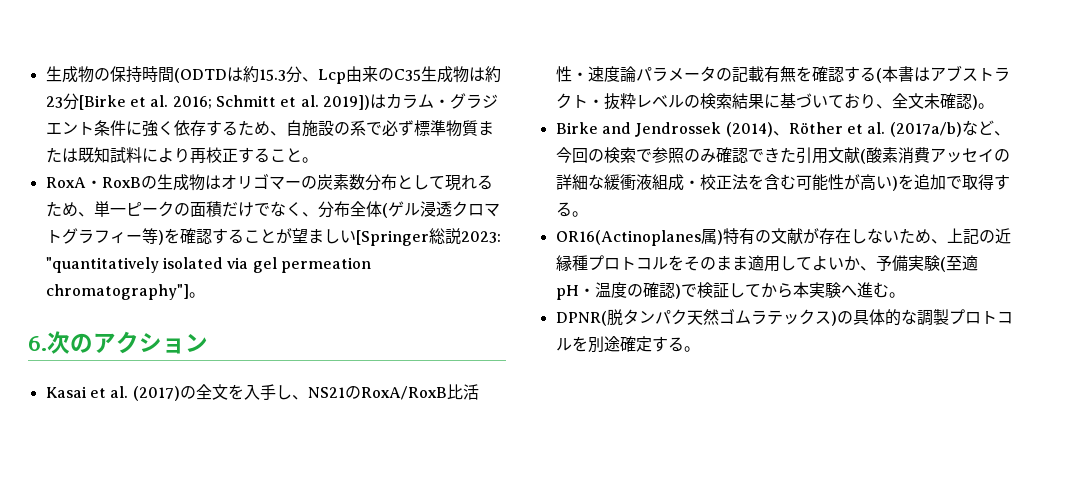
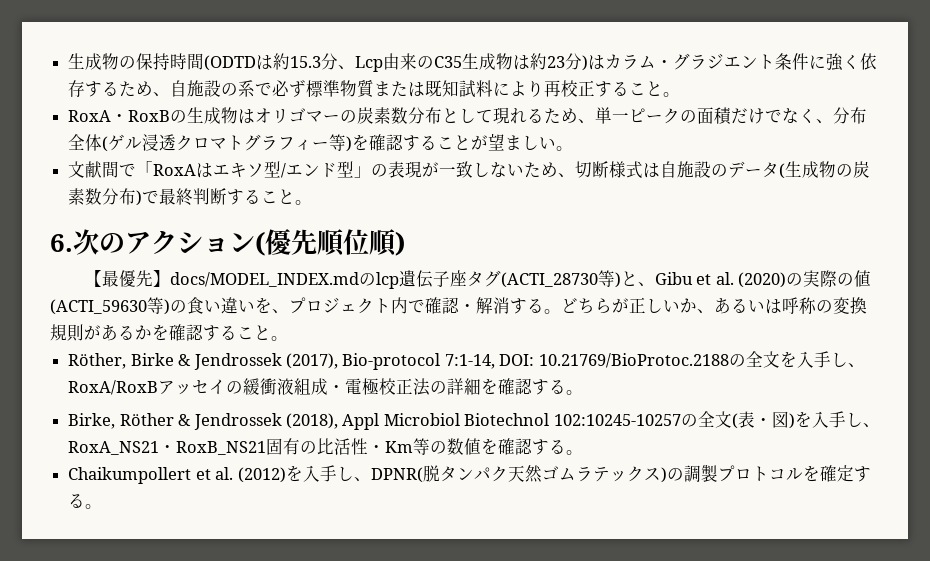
[78,95,370,110] [Birke et al. 2016; Schmitt et al. 2019]) -> [582,55,589,71] )
[355,228,501,246] [45,257,371,273] [45,284,189,300] [Springer総説2023: "quantitatively isolated via gel permeation chromatography"] -> [556,146,574,151] [68,161,871,179] [68,188,296,206] 。 // 文献間で「RoxAはエキソ型/エンド型」の表現が一致しないため、切断様式は自施設のデータ(生成物の炭素数分布)で最終判断すること
[45,384,479,401] [555,65,1010,83] [555,93,994,110] [555,120,1010,137] [555,147,930,164] // Kasai et al. (2017)の全文を入手し、NS21のRoxA/RoxB比活性・速度論パラメータの記載有無を確認する(本書はアブストラクト・抜粋レベルの検索結果に基づいており、全文未確認)。 // Birke and Jendrossek (2014)、Röther et al. (2017a/b)など、今回の検索で参照のみ確認できた引用文献(酸素消費 -> [255,229,405,256] [84,270,872,289] [50,297,867,315] [50,324,288,342] [68,351,865,370] [68,380,159,395] (優先順位順) // 【最優先】docs/MODEL_INDEX.mdのlcp遺伝子座タグ(ACTI_28730等)と、Gibu et al. (2020)の実際の値(ACTI_59630等)の食い違いを、プロジェクト内で確認・解消する。どちらが正しいか、あるいは呼称の変換規則があるかを確認すること。 // Röther, Birke & Jendrossek (2017), Bio-protocol 7:1-14, DOI: 10.21769/BioProtoc.2188の全文を入手し、RoxA/RoxB
[555,174,604,190] 詳細な -> (244, 387) none
[699,174,1010,191] [555,202,588,217] [555,228,1011,246] [555,255,978,272] [555,282,905,300] 校正法を含む可能性が高い)を追加で取得する。 // OR16(Actinoplanes属)特有の文献が存在しないため、上記の近縁種プロトコルをそのまま適用してよいか、予備実験(至適pH・温度の確認)で検証してから本実験へ進む。 // -> [345,378,584,396] [68,411,880,430] [68,438,584,455] [68,465,371,484] 電極校正法の詳細を確認する。 // Birke, Röther & Jendrossek (2018), Appl Microbiol Biotechnol 102:10245-10257の全文(表・図)を入手し、RoxA_NS21・RoxB_NS21固有の比活性・Km等の数値を確認する。 // Chaikumpollert et al. (2012)を入手し、
[852,309,917,326] 具体的な -> (684, 474) none
[587,336,620,353] 別途 -> (820, 473) none

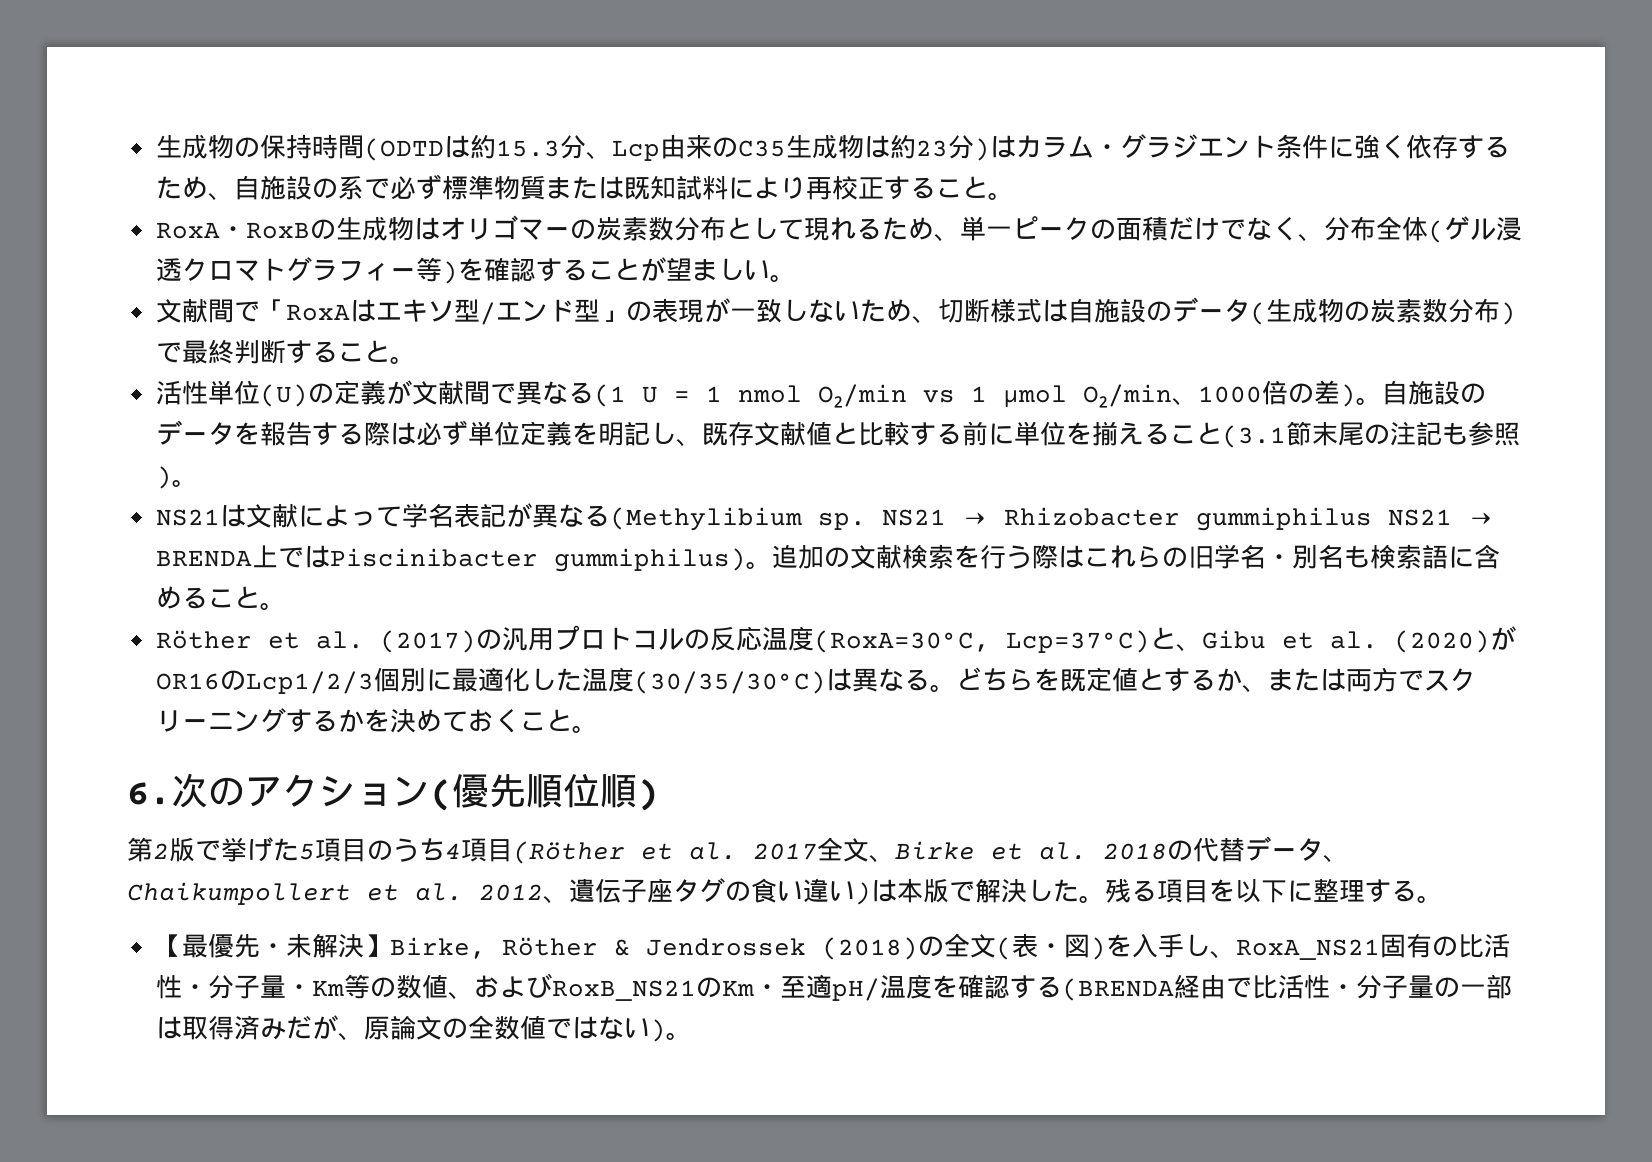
(313, 202) none -> [155,380,1486,408] [155,420,1520,448] [155,466,198,489] [155,503,1494,531] [155,544,1500,572] [155,586,286,610] [155,625,1516,653] [155,667,1476,694] [155,708,598,733] // 活性単位(U)の定義が文献間で異なる(1 U = 1 nmol O₂/min vs 1 μmol O₂/min、1000倍の差)。自施設のデータを報告する際は必ず単位定義を明記し、既存文献値と比較する前に単位を揃えること(3.1節末尾の注記も参照)。 // NS21は文献によって学名表記が異なる(Methylibium sp. NS21 → Rhizobacter gummiphilus NS21 → BRENDA上ではPiscinibacter gummiphilus)。追加の文献検索を行う際はこれらの旧学名・別名も検索語に含めること。 // Röther et al. (2017)の汎用プロトコルの反応温度(RoxA=30°C, Lcp=37°C)と、Gibu et al. (2020)がOR16のLcp1/2/3個別に最適化した温度(30/35/30°C)は異なる。どちらを既定値とするか、または両方でスクリーニングするかを決めておくこと。
[84,270,872,289] [50,297,867,315] [50,324,288,342] [68,351,865,370] [68,378,584,396] [68,413,681,430] 【最優先】docs/MODEL_INDEX.mdのlcp遺伝子座タグ(ACTI_28730等)と、Gibu et al. (2020)の実際の値(ACTI_59630等)の食い違いを、プロジェクト内で確認・解消する。どちらが正しいか、あるいは呼称の変換規則があるかを確認すること。 // Röther, Birke & Jendrossek (2017), Bio-protocol 7:1-14, DOI: 10.21769/BioProtoc.2188の全文を入手し、RoxA/RoxBアッセイの緩衝液組成・電極校正法の詳細を確認する。 // Birke, Röther & Jendrossek (2018), Appl Microbiol Biotechnol 102:10245-10257 -> [127,836,1349,864] [127,878,1443,905] [155,933,918,960] 第2版で挙げた5項目のうち4項目(Röther et al. 2017全文、Birke et al. 2018の代替データ、Chaikumpollert et al. 2012、遺伝子座タグの食い違い)は本版で解決した。残る項目を以下に整理する。 // 【最優先・未解決】Birke, Röther & Jendrossek (2018)
[159,441,267,455] ・RoxB_NS21 -> (1380, 949) none
(386, 448) none -> [207,975,312,999] 分子量・
[481,438,584,455] [68,464,871,484] [68,493,86,508] を確認する。 // Chaikumpollert et al. (2012)を入手し、DPNR(脱タンパク天然ゴムラテックス)の調製プロトコルを確定する -> [447,973,1512,1001] [155,1015,666,1042] 、およびRoxB_NS21のKm・至適pH/温度を確認する(BRENDA経由で比活性・分子量の一部は取得済みだが、原論文の全数値ではない)

